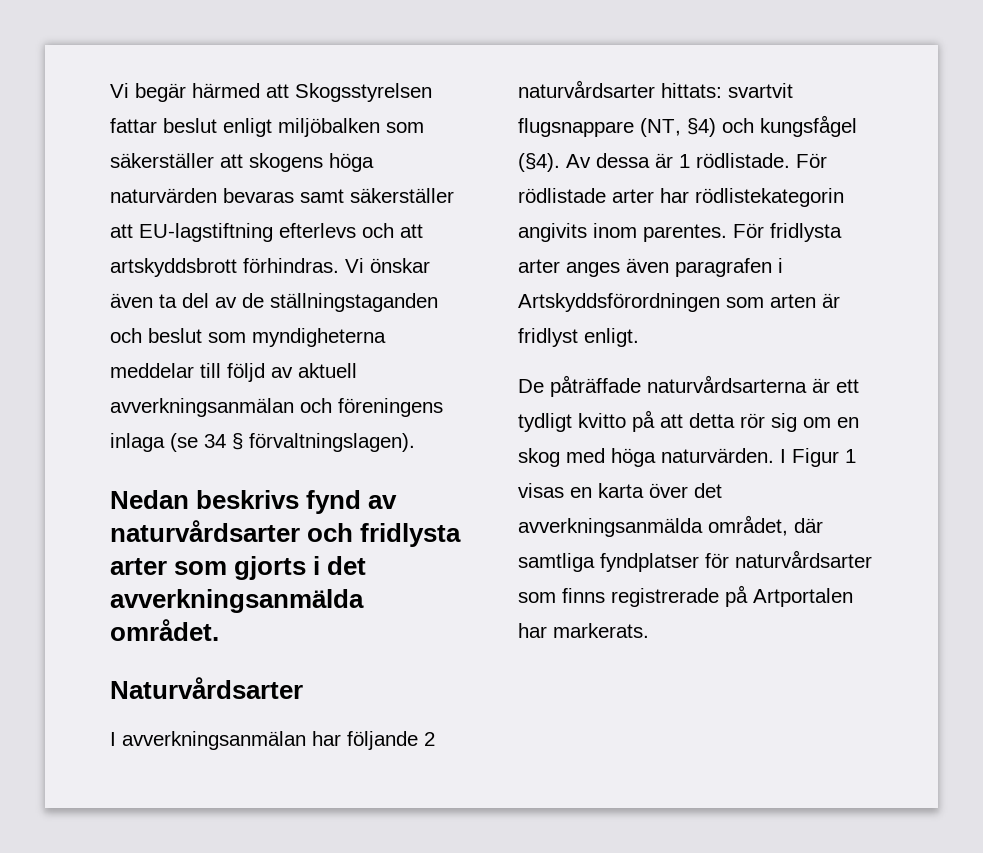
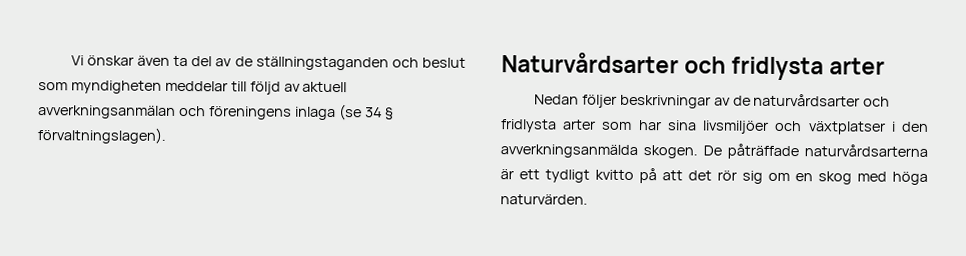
[110,83,432,102] [110,118,424,137] [110,153,374,172] [110,188,454,203] [110,223,423,242] [110,258,364,277] Vi begär härmed att Skogsstyrelsen fattar beslut enligt miljöbalken som säkerställer att skogens höga naturvärden bevaras samt säkerställer att EU-lagstiftning efterlevs och att artskyddsbrott förhindras. Vi -> [70,55,84,66] Vi
[252,328,386,347] myndigheterna -> [70,80,162,94] myndigheten
[110,490,398,514] Nedan beskrivs fynd av -> [501,52,886,81] [533,94,751,109] Naturvårdsarter och fridlysta arter // Nedan följer beskrivningar av de
[234,556,367,580] [110,589,364,613] [110,619,219,641] [110,677,303,699] [110,731,435,750] [518,80,793,98] [518,115,857,137] [518,153,827,172] [518,188,844,207] [518,223,842,242] [518,258,783,277] [518,293,840,312] [518,328,639,347] gjorts i det avverkningsanmälda området. // Naturvårdsarter // I avverkningsanmälan har följande 2 naturvårdsarter hittats: svartvit flugsnappare (NT, §4) och kungsfågel (§4). Av dessa är 1 rödlistade. För rödlistade arter har rödlistekategorin angivits inom parentes. För fridlysta arter anges även paragrafen i Artskyddsförordningen som arten är fridlyst enligt. // -> [637,120,929,135] [500,144,698,159] har sina livsmiljöer och växtplatser i den avverkningsanmälda skogen.
[689,413,735,428] detta -> [688,170,712,181] det
[780,448,856,467] [518,483,722,498] [518,515,823,537] [518,550,872,572] [518,585,853,607] [518,623,649,638] I Figur 1 visas en karta över det avverkningsanmälda området, där samtliga fyndplatser för naturvårdsarter som finns registrerade på Artportalen har markerats. -> (588, 199) none

